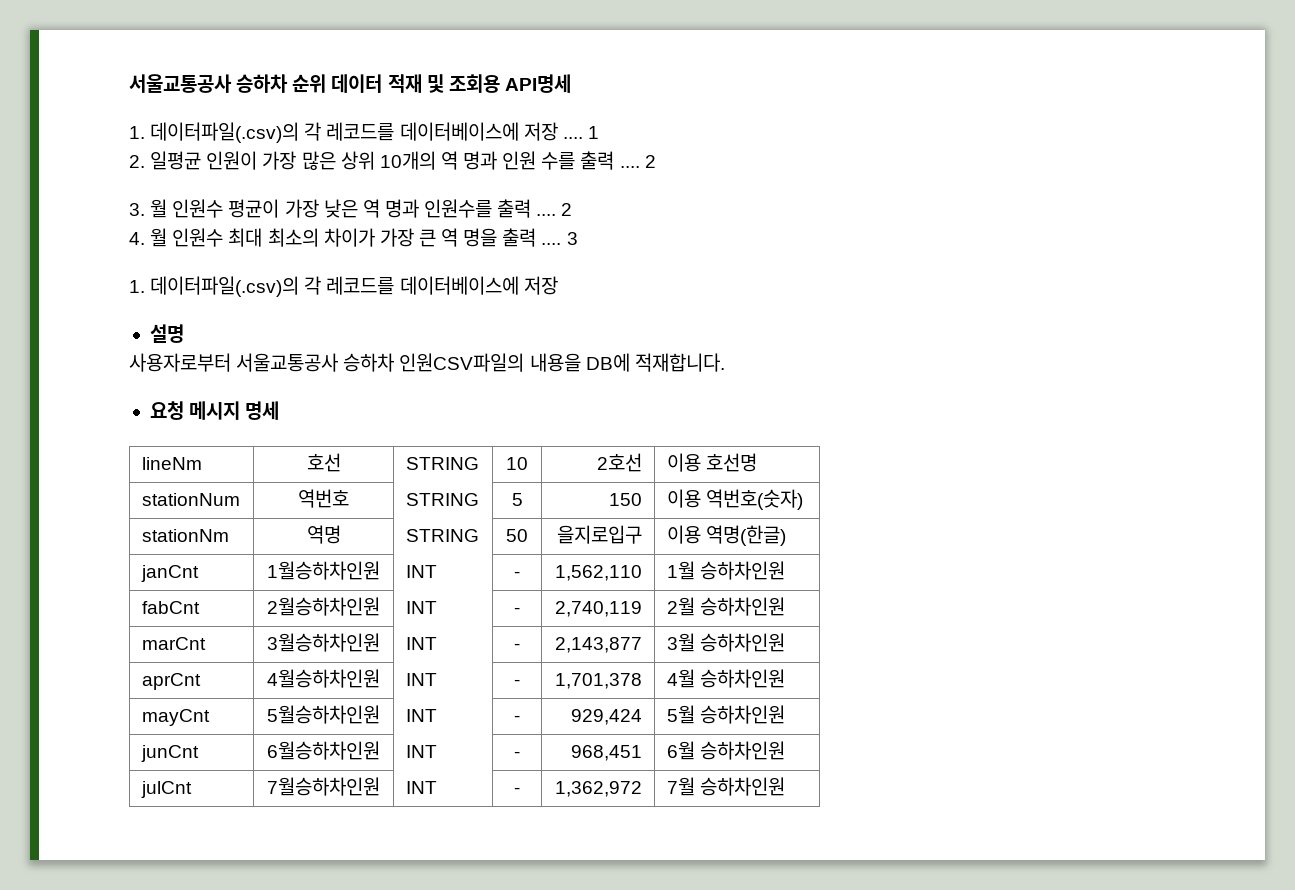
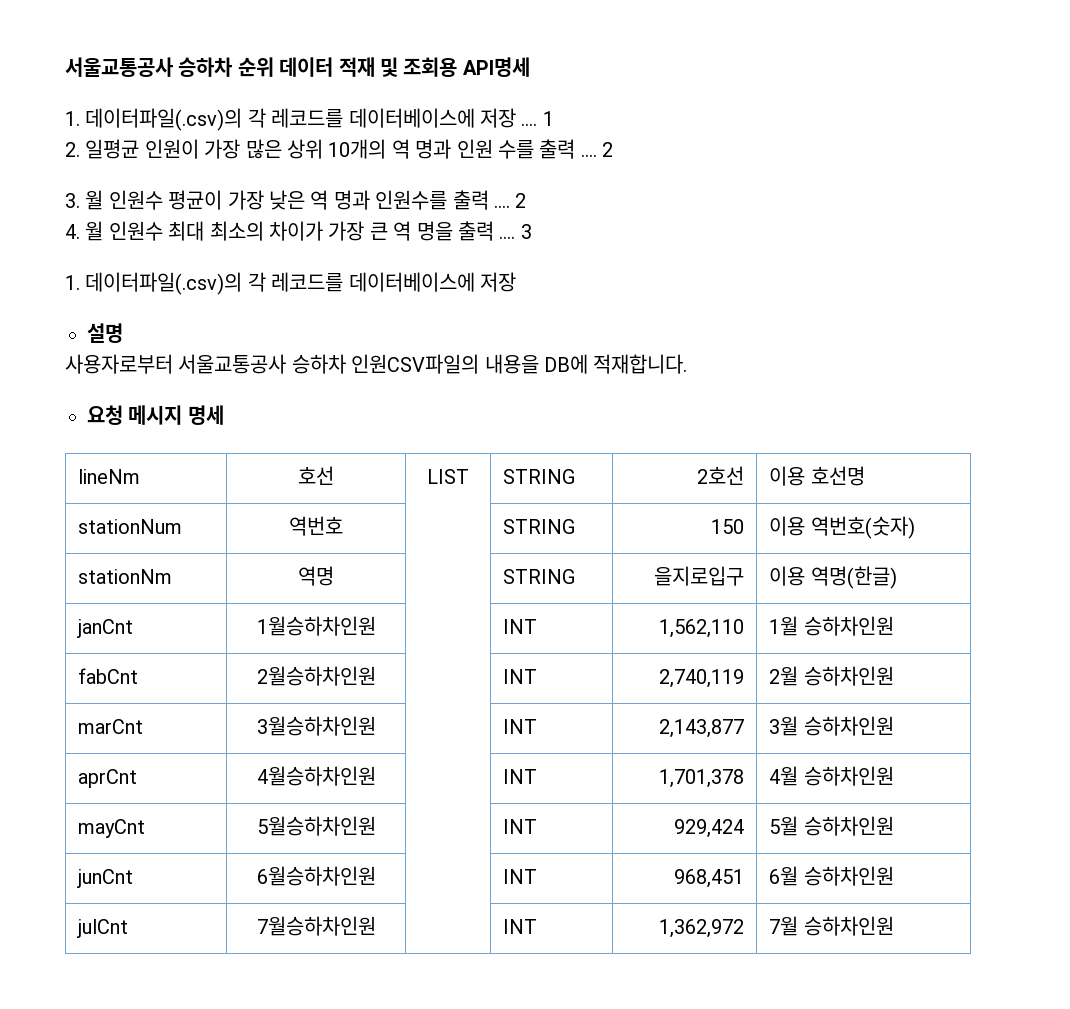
[405,457,479,470] [506,457,528,470] | STRING | 10 -> [427,469,469,484] [503,469,576,484] | LIST | STRING
[405,493,479,506] [511,493,523,506] STRING | 5 -> [503,519,576,534] | STRING
[405,529,479,542] [506,529,528,542] STRING | 50 -> [503,569,576,584] | STRING
[405,565,437,578] [514,571,520,578] INT | - -> [503,619,538,634] | INT
[405,601,437,614] [514,607,520,614] INT | - -> [503,669,538,684] | INT
[405,637,437,650] [514,643,520,650] INT | - -> [503,719,538,734] | INT
[405,673,437,686] [514,679,520,686] INT | - -> [503,769,538,784] | INT
[405,709,437,722] [514,715,520,722] INT | - -> [503,819,538,834] | INT
[405,745,437,758] [514,751,520,758] INT | - -> [503,869,538,884] | INT
[405,781,437,794] [514,787,520,794] INT | - -> [503,919,538,934] | INT

